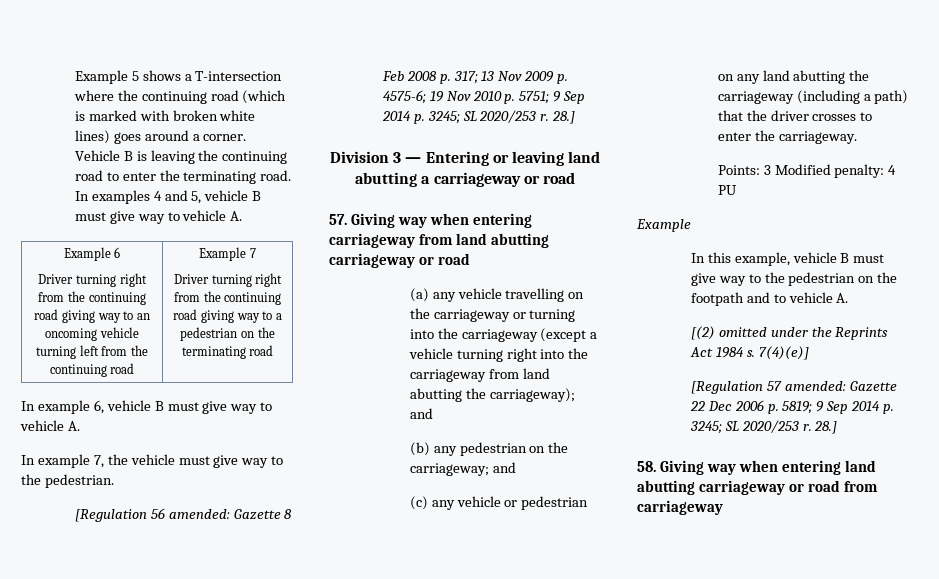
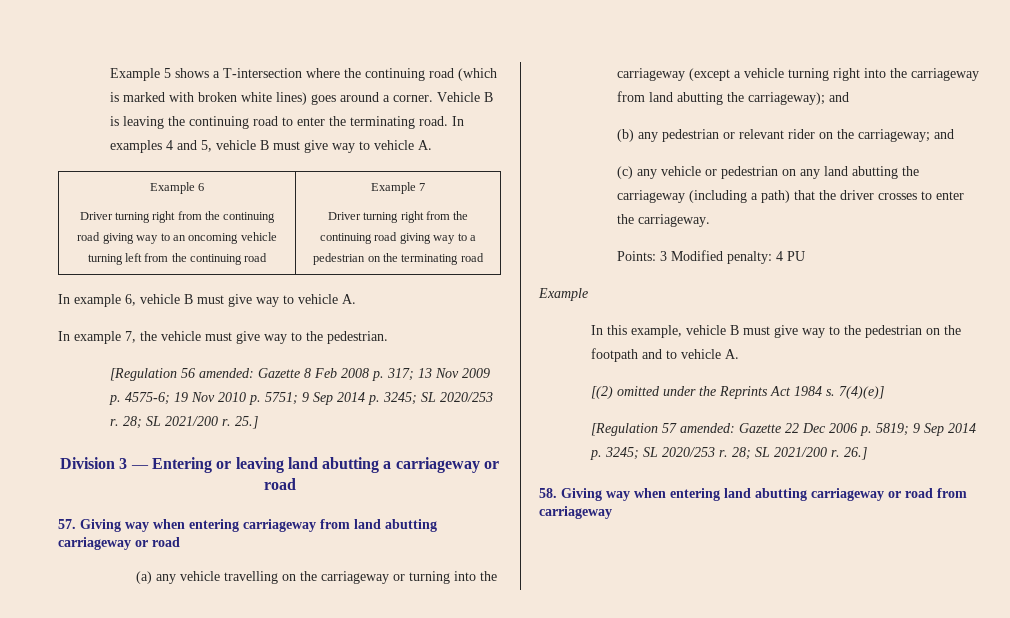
[552,111,576,124] 28.] -> [123,416,259,429] 28; SL 2021/200 r. 25.]
(527, 449) none -> [723,129,816,139] or relevant rider
[814,421,838,434] 28.] -> [732,447,868,460] 28; SL 2021/200 r. 26.]

